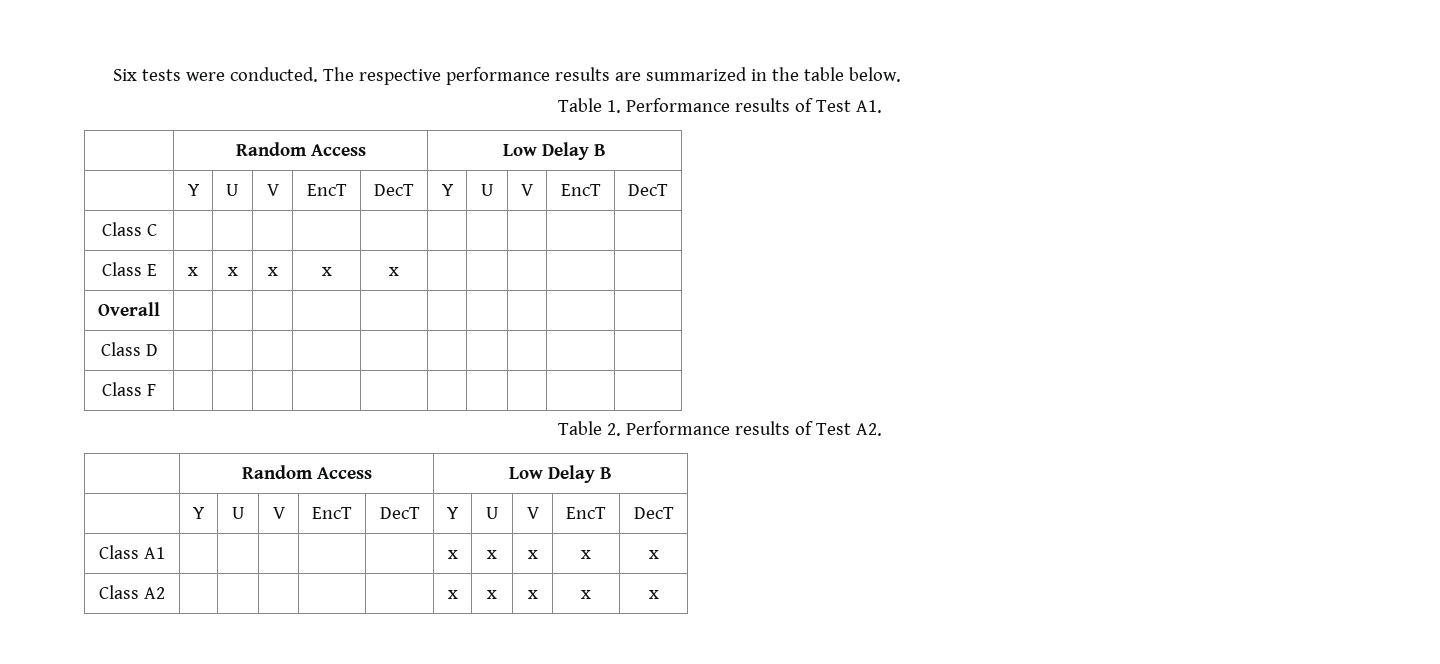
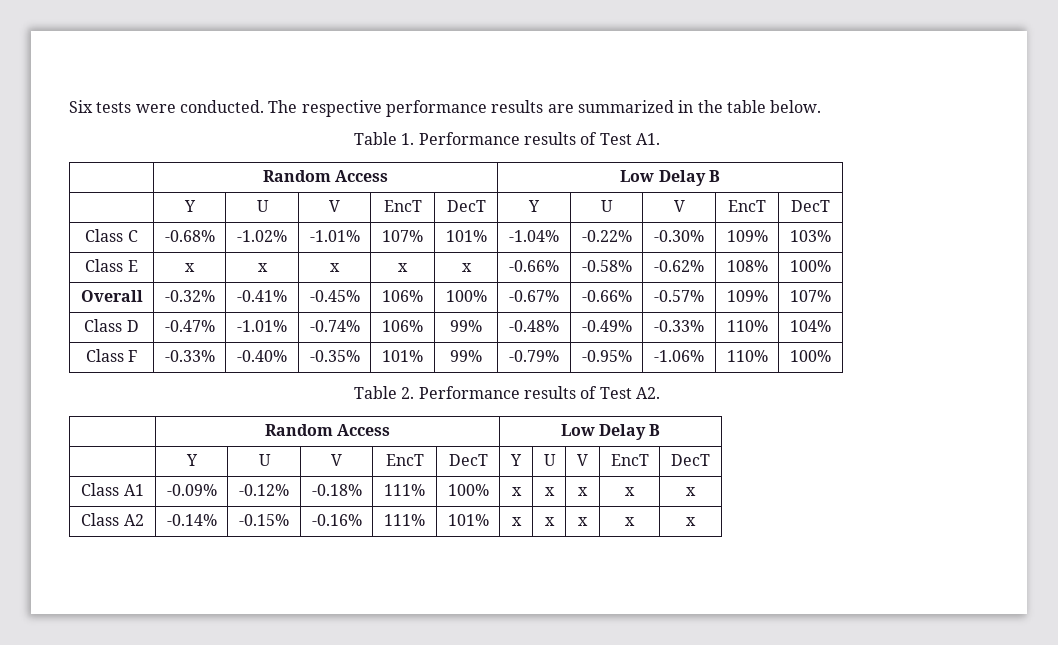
(157, 230) | | | | | | | | | -> [164,230,215,242] [237,230,287,242] [309,230,360,242] [382,230,423,242] [445,230,487,242] [509,230,559,242] [581,230,632,242] [654,230,704,242] [726,230,768,242] [790,230,831,242] -0.68% | -1.02% | -1.01% | 107% | 101% | -1.04% | -0.22% | -0.30% | 109% | 103%
[98,302,160,316] [100,342,158,356] [102,382,156,396] | | | | // Overall | | | | | | | | | | // Class D | | | | | | | | | | // Class F | | | | | | | | | | -> [509,260,559,272] [581,260,632,272] [654,260,704,272] [726,260,768,272] [790,260,831,272] [80,290,143,302] [164,290,215,302] [237,290,287,302] [309,290,360,302] [382,290,423,302] [445,290,487,302] [509,290,559,302] [581,290,632,302] [654,290,704,302] [726,290,768,302] [790,290,831,302] [84,319,139,332] [164,320,215,332] [237,320,287,332] [309,320,360,332] [382,320,423,332] [450,320,482,332] [509,320,559,332] [581,320,632,332] [654,320,704,332] [726,320,768,332] [790,320,831,332] [85,349,138,362] [164,350,215,362] [237,350,287,362] [309,350,360,362] [382,350,423,362] [450,350,482,362] [509,350,559,362] [581,350,632,362] [654,350,704,362] [726,350,768,362] [790,350,831,362] -0.66% | -0.58% | -0.62% | 108% | 100% // Overall | -0.32% | -0.41% | -0.45% | 106% | 100% | -0.67% | -0.66% | -0.57% | 109% | 107% // Class D | -0.47% | -1.01% | -0.74% | 106% | 99% | -0.48% | -0.49% | -0.33% | 110% | 104% // Class F | -0.33% | -0.40% | -0.35% | 101% | 99% | -0.79% | -0.95% | -1.06% | 110% | 100%
(165, 553) | | | | -> [166,484,217,496] [239,484,289,496] [311,484,362,496] [384,484,425,496] [447,484,489,496] -0.09% | -0.12% | -0.18% | 111% | 100%
(165, 593) | | | | -> [166,514,217,526] [239,514,289,526] [311,514,362,526] [384,514,425,526] [447,514,489,526] -0.14% | -0.15% | -0.16% | 111% | 101%

